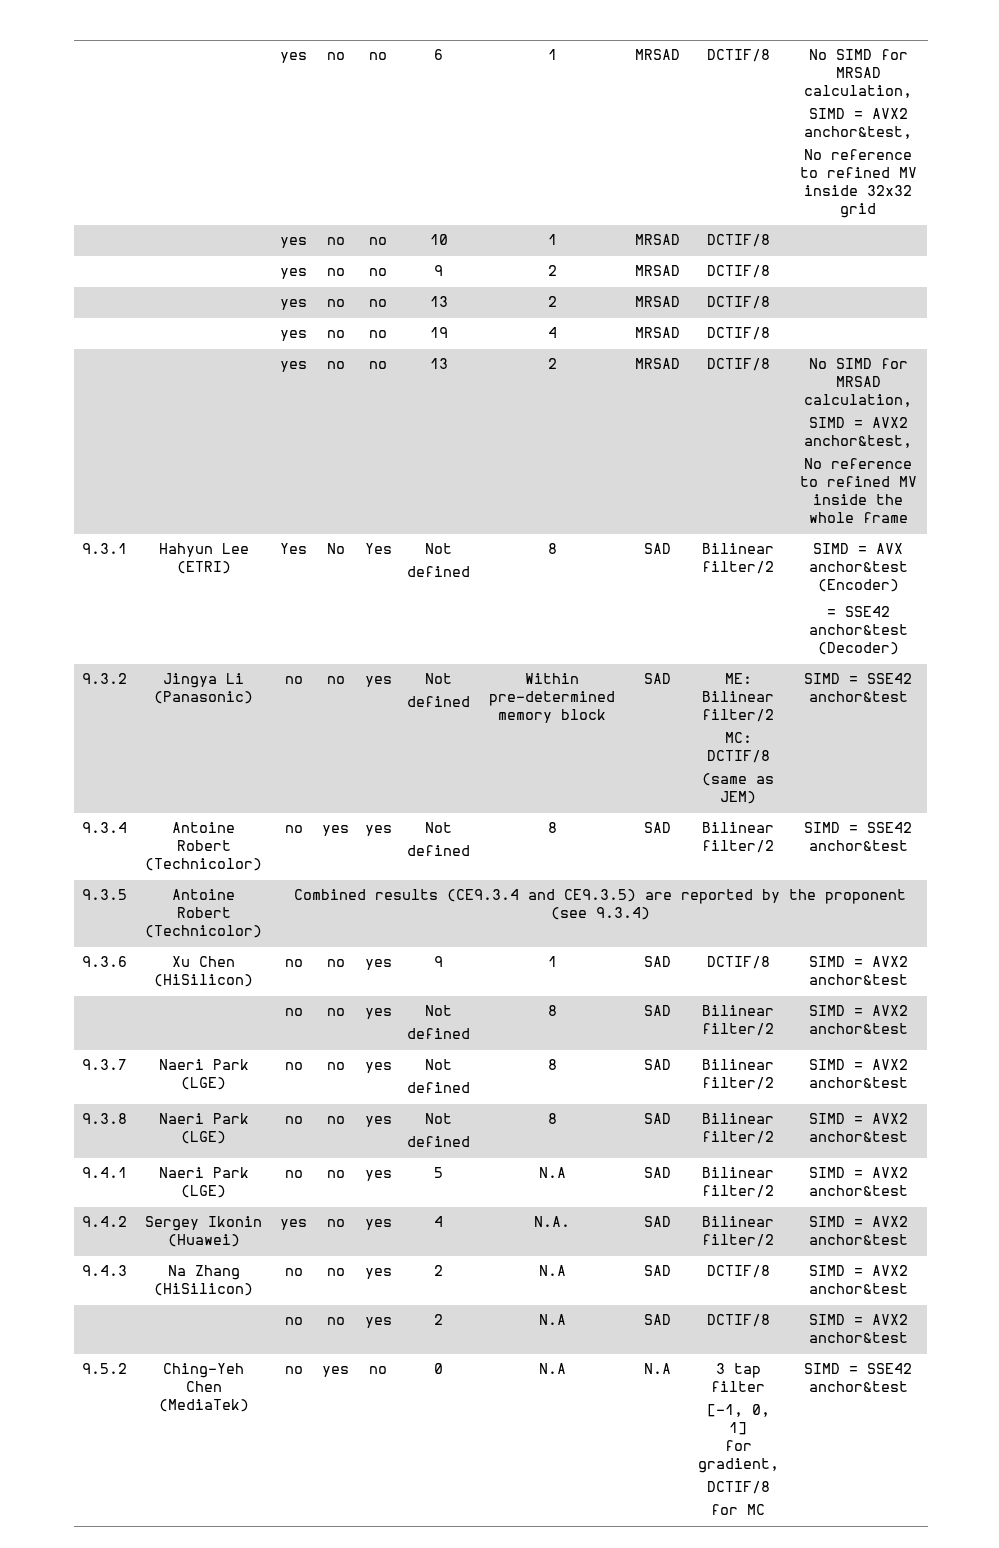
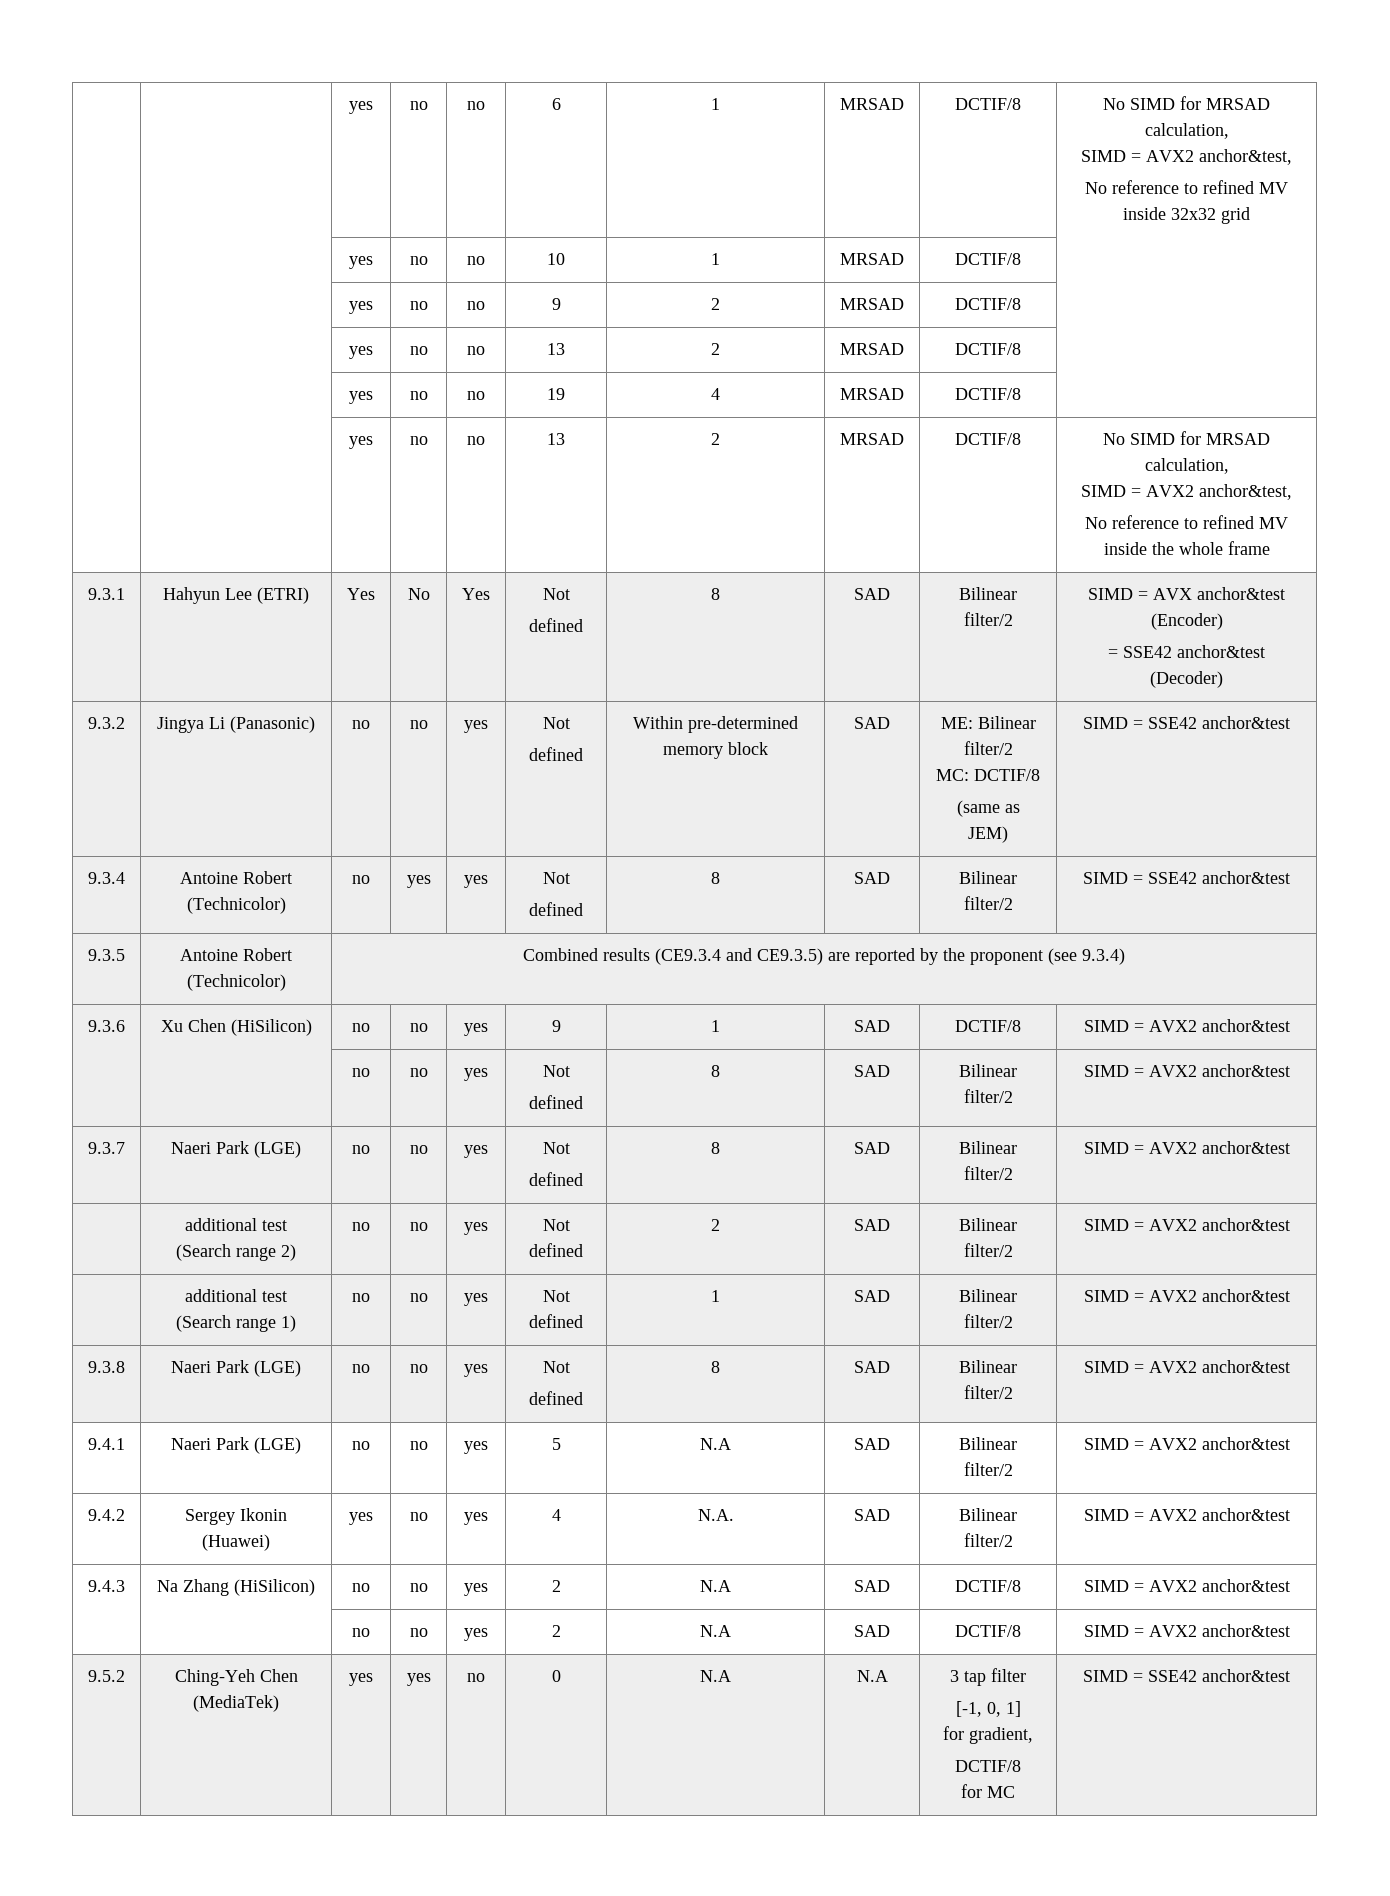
(908, 1082) none -> [185,1218,287,1231] [176,1244,296,1261] [352,1222,370,1231] [409,1222,428,1231] [464,1222,488,1235] [542,1219,570,1231] [529,1243,583,1257] [711,1219,720,1231] [854,1219,890,1231] [959,1218,1017,1231] [963,1243,1013,1257] [1083,1218,1290,1231] [185,1289,287,1302] [176,1315,296,1332] [352,1293,370,1302] [409,1293,428,1302] [464,1293,488,1306] [542,1290,570,1302] [529,1314,583,1328] [711,1290,720,1302] [854,1290,890,1302] [959,1289,1017,1302] [963,1314,1013,1328] [1083,1289,1290,1302] // | additional test (Search range 2) | no | no | yes | Not defined | 2 | SAD | Bilinear filter/2 | SIMD = AVX2 anchor&test // | additional test (Search range 1) | no | no | yes | Not defined | 1 | SAD | Bilinear filter/2 | SIMD = AVX2 anchor&test
[284,1366,303,1374] no -> [349,1673,373,1686] yes

